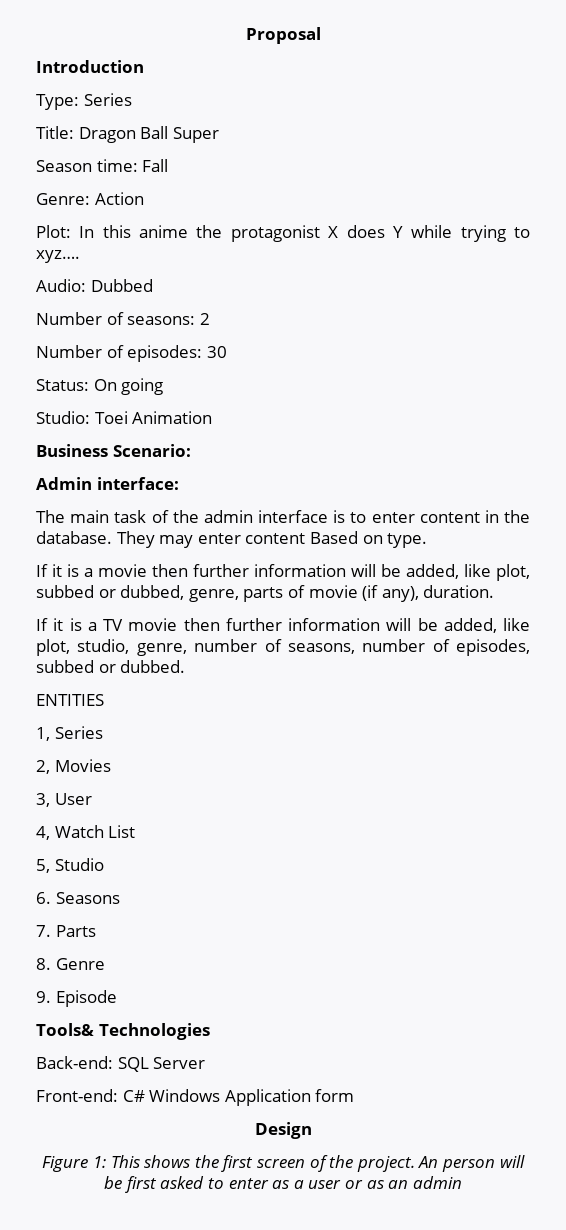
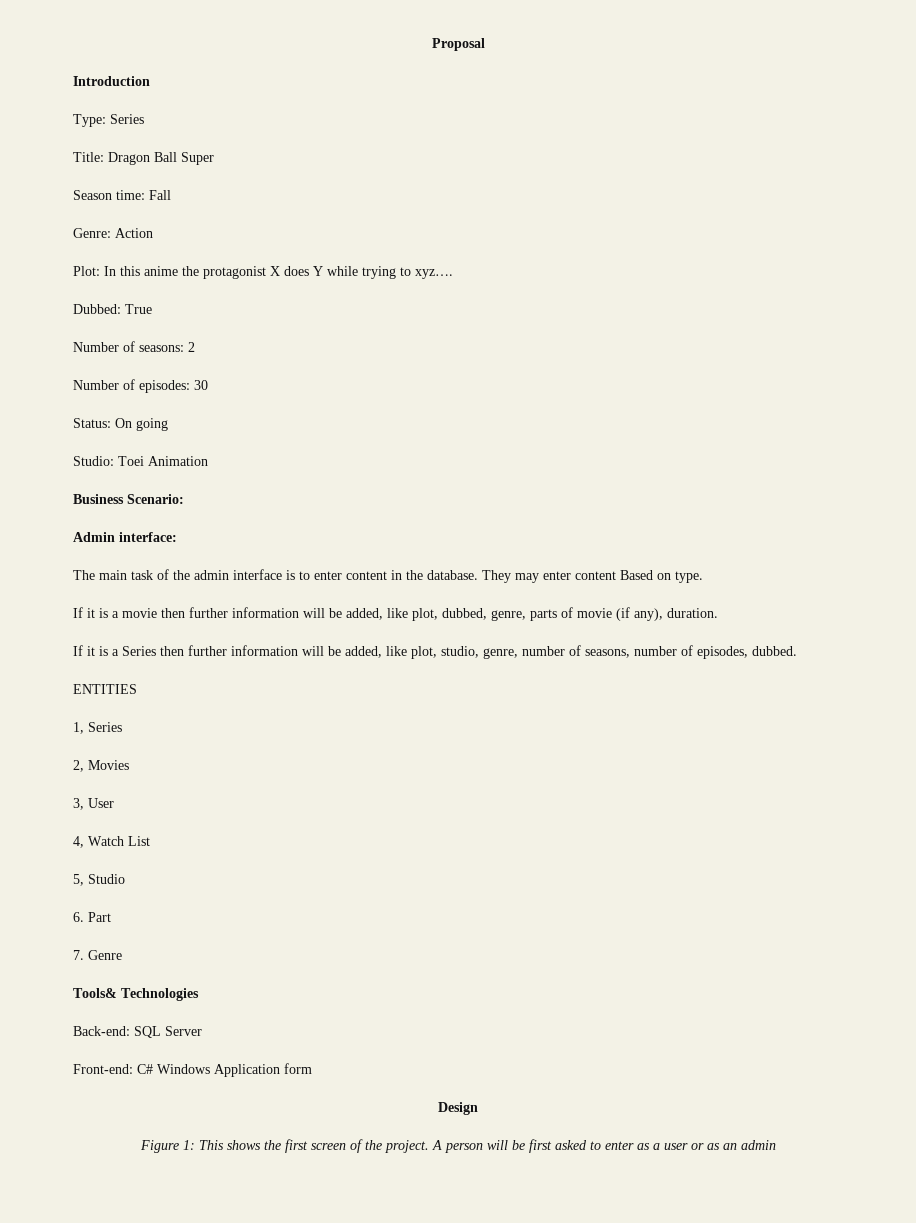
[36,279,153,292] Audio: Dubbed -> [73,304,152,314] Dubbed: True
[36,585,116,598] subbed or -> (438, 614) none
[102,618,178,631] TV movie -> [122,646,156,656] Series
[36,660,116,673] subbed or -> (748, 652) none
[55,892,120,904] Seasons -> [88,912,111,922] Part
[55,925,96,937] [36,958,51,970] Parts // 8. -> (84, 955) none
[36,990,117,1007] // 9. Episode -> (122, 955) none
[418,1156,439,1168] An -> [431,1140,442,1150] A

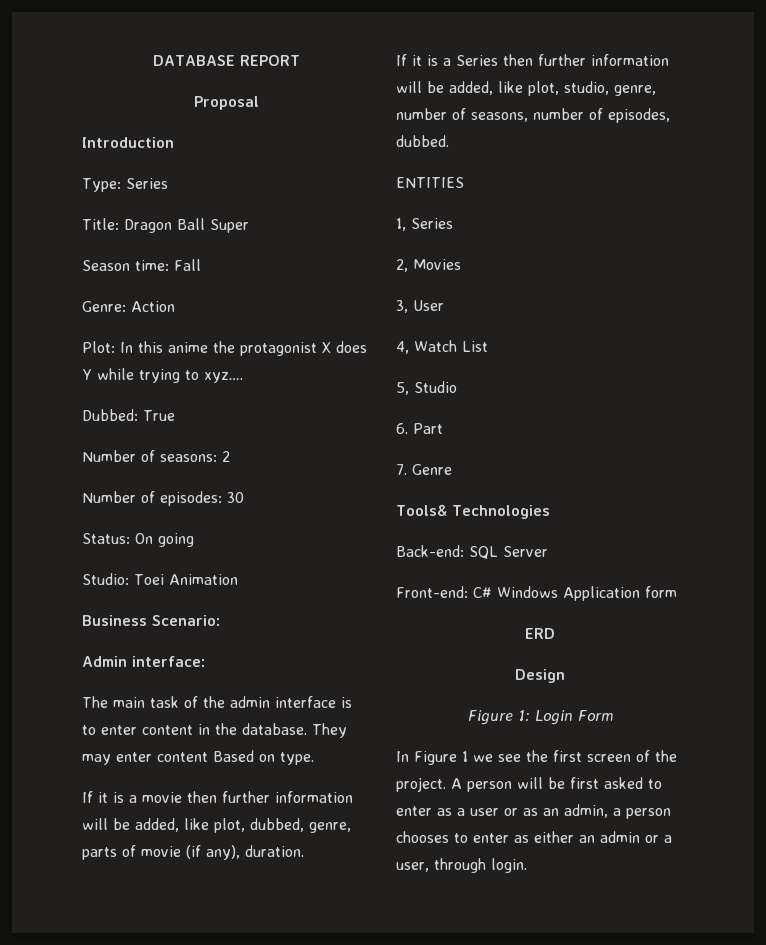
(431, 44) none -> [152,55,300,66] DATABASE REPORT //
(312, 1068) none -> [525,628,555,639] // ERD
[198,1140,261,1150] This shows -> [534,710,613,725] [396,751,521,765] Login Form // In Figure 1 we see
[740,1140,776,1150] admin -> [564,804,671,819] [396,831,672,843] [396,858,527,873] admin, a person chooses to enter as either an admin or a user, through login.

